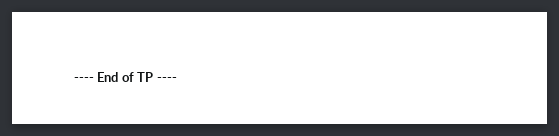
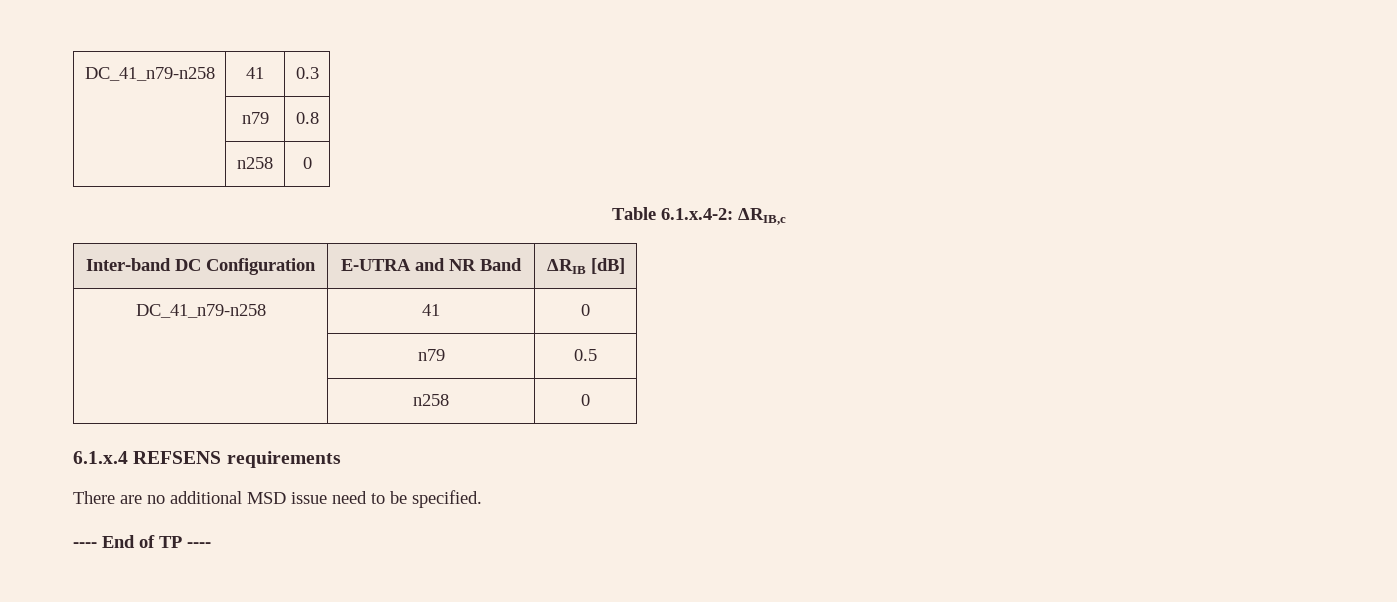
(74, 79) none -> [84,67,215,81] [246,67,264,79] [295,67,319,79] [241,112,269,124] [295,112,319,124] [237,157,273,169] [302,157,312,169] [611,207,786,225] [86,258,316,275] [341,258,522,271] [546,258,625,274] [135,304,266,318] [422,304,440,316] [581,304,590,316] [417,349,445,361] [574,349,597,361] [413,394,449,406] [581,394,590,406] [73,451,341,468] [73,490,482,508] DC_41_n79-n258 | 41 | 0.3 // | n79 | 0.8 // | n258 | 0 // Table 6.1.x.4-2: ΔRIB,c // Inter-band DC Configuration | E-UTRA and NR Band | ΔRIB [dB] // DC_41_n79-n258 | 41 | 0 // | n79 | 0.5 // | n258 | 0 // 6.1.x.4 REFSENS requirements // There are no additional MSD issue need to be specified. //

